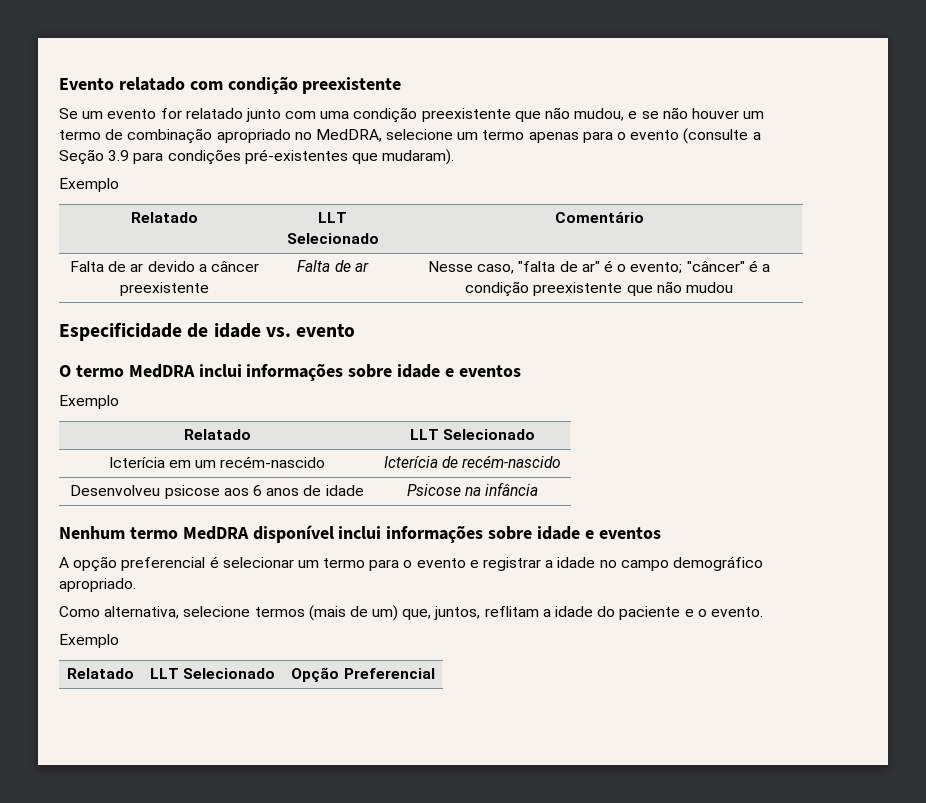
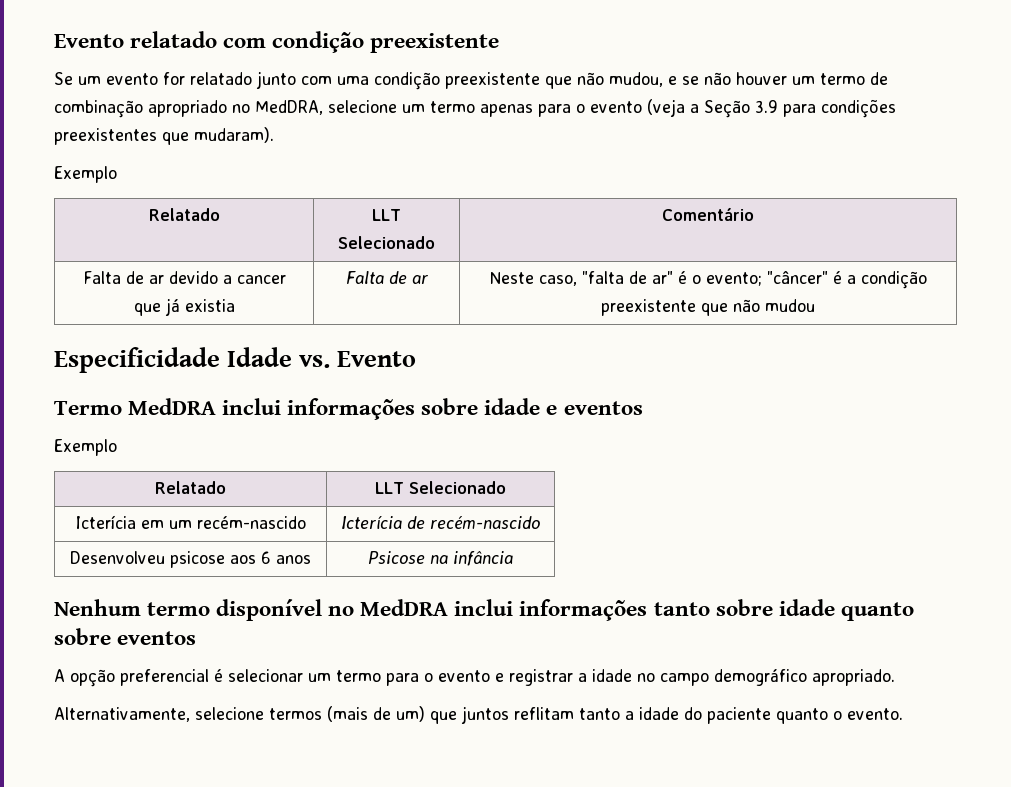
[683,128,749,144] (consulte -> [647,99,685,117] (veja
[244,149,348,164] pré-existentes -> [54,128,157,145] preexistentes
[210,261,259,272] [120,282,209,296] câncer preexistente -> [236,275,286,284] [133,298,235,316] cancer que já existia
[428,261,474,272] Nesse -> [489,272,534,284] Neste
[187,323,356,338] [59,365,124,377] de idade vs. evento // O termo -> [227,347,417,368] [54,401,122,415] Idade vs. Evento // Termo
[303,485,364,496] de idade -> (311, 559) none
[182,525,594,544] MedDRA disponível inclui informações sobre idade e -> [216,599,914,621] [54,628,111,645] disponível no MedDRA inclui informações tanto sobre idade quanto sobre
[59,606,180,619] Como alternativa, -> [54,707,190,722] Alternativamente,
[402,606,539,620] que, juntos, reflitam -> [430,706,620,724] que juntos reflitam tanto
[684,609,694,617] e -> [776,708,828,724] quanto
[59,634,119,648] [67,668,134,679] [149,668,276,679] [291,667,435,682] // Exemplo // Relatado | LLT Selecionado | Opção Preferencial -> (903, 714) none

